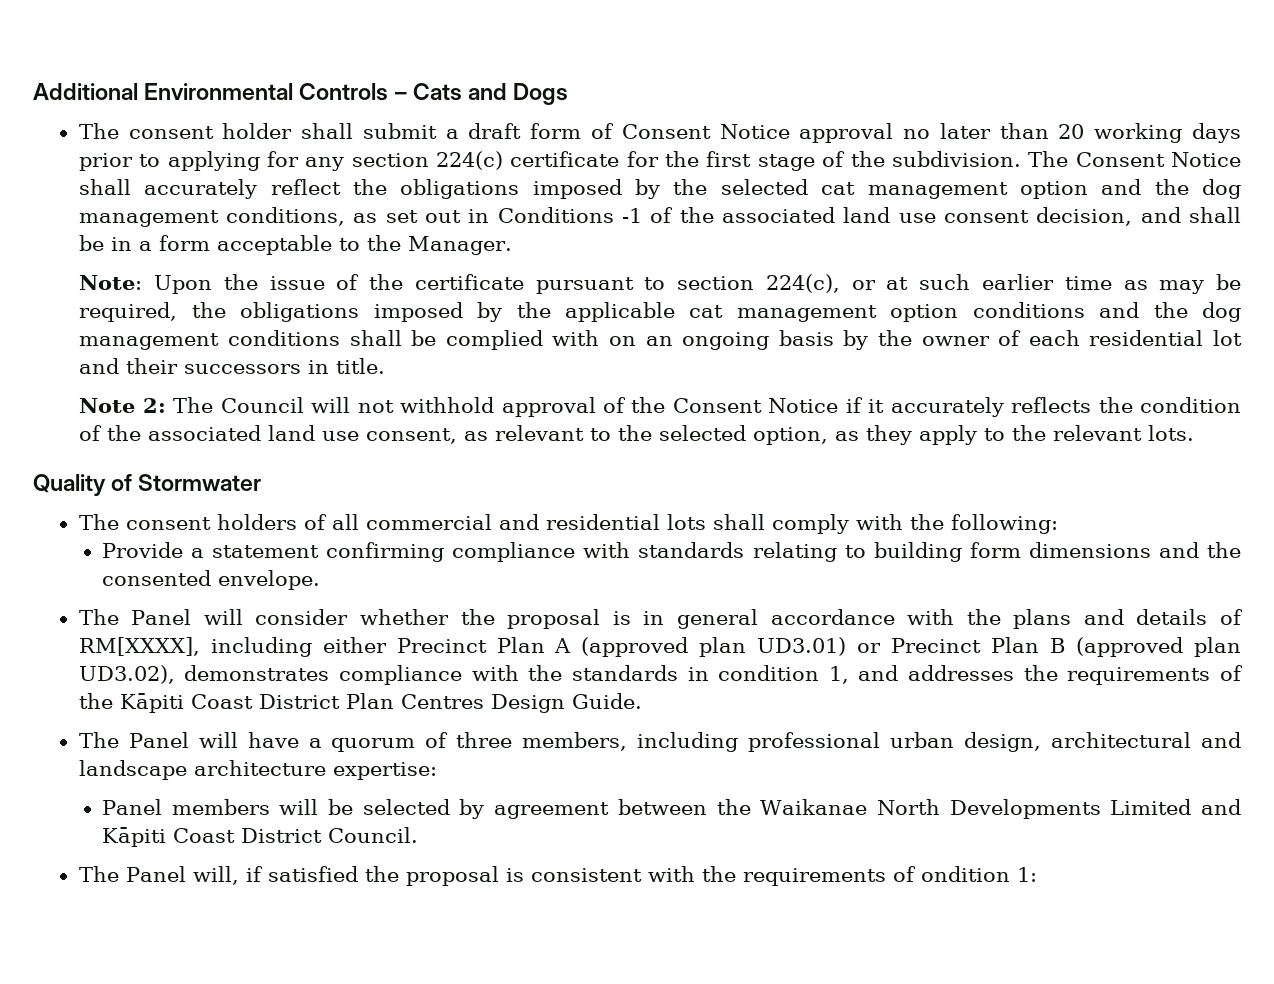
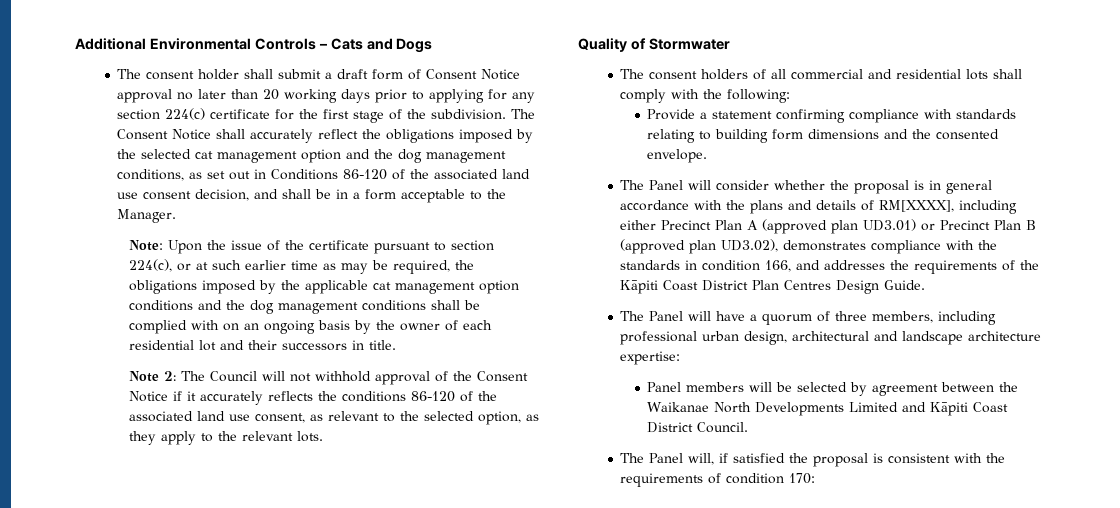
[622,208,643,223] -1 -> [343,169,388,180] 86-120
[1140,397,1242,413] condition -> [342,391,456,402] conditions 86-120
[828,666,849,684] 1, -> [765,260,792,272] 166,
[920,866,1037,882] ondition 1: -> [726,473,816,484] condition 170:

